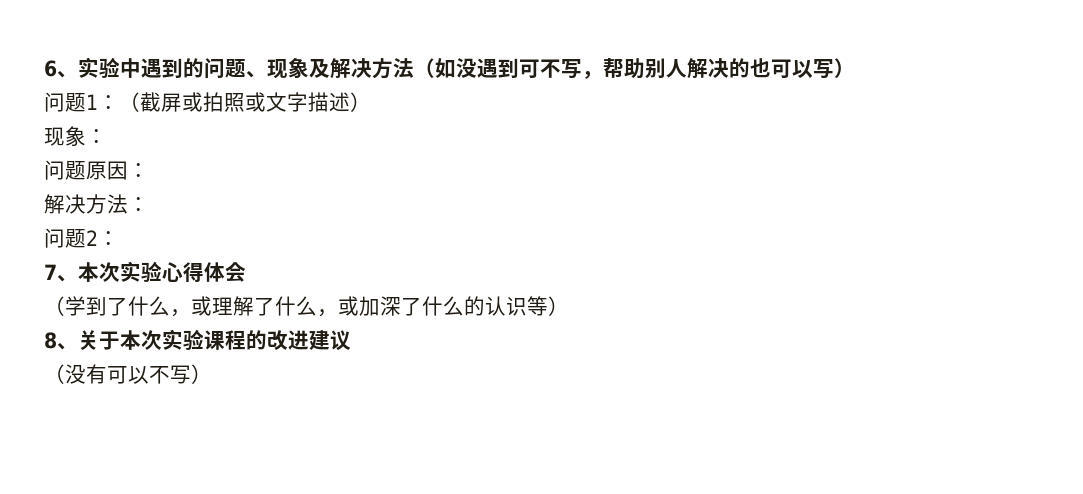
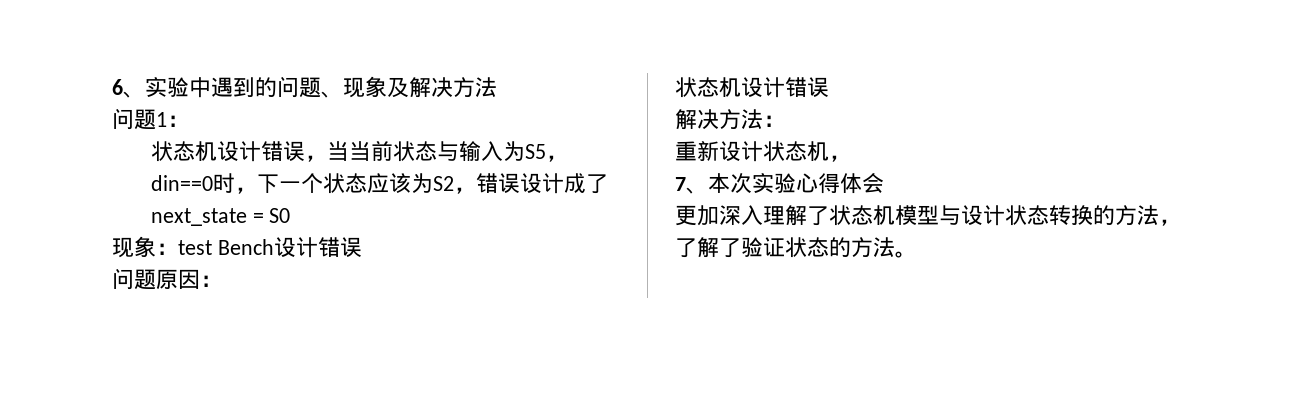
[414,57,855,79] [44,92,371,112] [44,126,107,146] （如没遇到可不写，帮助别人解决的也可以写） // 问题1：（截屏或拍照或文字描述） // 现象： -> [112,108,189,130] [150,140,568,162] [150,173,608,194] [150,208,291,226] [112,236,362,258] // 问题1： // 状态机设计错误，当当前状态与输入为S5，din==0时，下一个状态应该为S2，错误设计成了next_state = S0 // 现象：test Bench设计错误
(149, 170) none -> [675,77,829,98] // 状态机设计错误
[44,228,119,248] 问题2： -> [675,141,851,162] 重新设计状态机，
[44,296,569,317] [44,329,351,351] [44,364,212,384] （学到了什么，或理解了什么，或加深了什么的认识等） // 8、关于本次实验课程的改进建议 // （没有可以不写） -> [675,205,1181,226] [675,237,917,258] 更加深入理解了状态机模型与设计状态转换的方法，了解了验证状态的方法。

